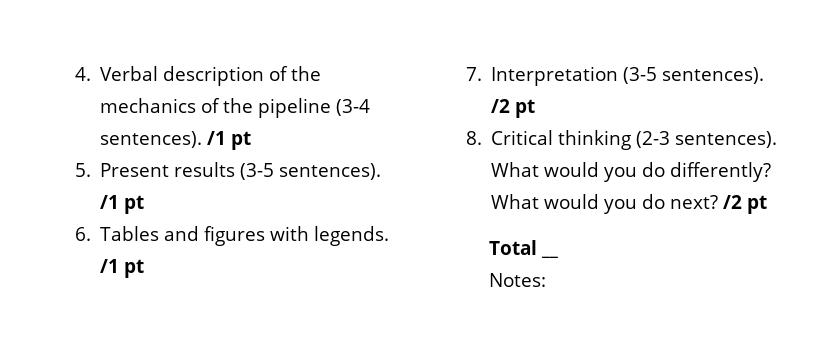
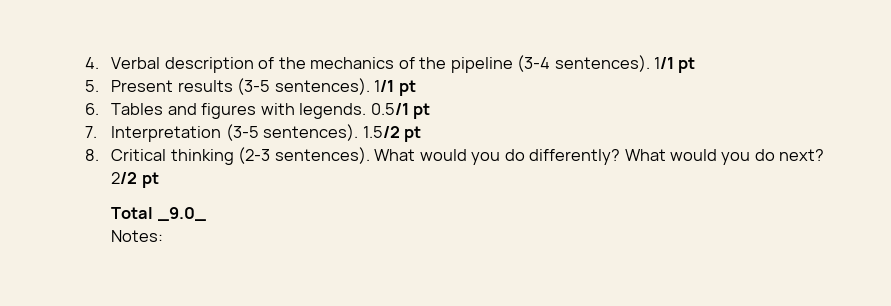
[206,131,226,145] /1 -> [654,57,675,69] 1/1
[99,195,119,209] /1 -> [374,80,395,92] 1/1
[99,259,119,273] /1 -> [370,103,409,115] 0.5/1
[490,99,510,113] /2 -> [362,126,400,138] 1.5/2
[722,195,742,209] /2 -> [111,172,138,184] 2/2
[541,255,559,258] __ -> [157,207,206,221] _9.0_

